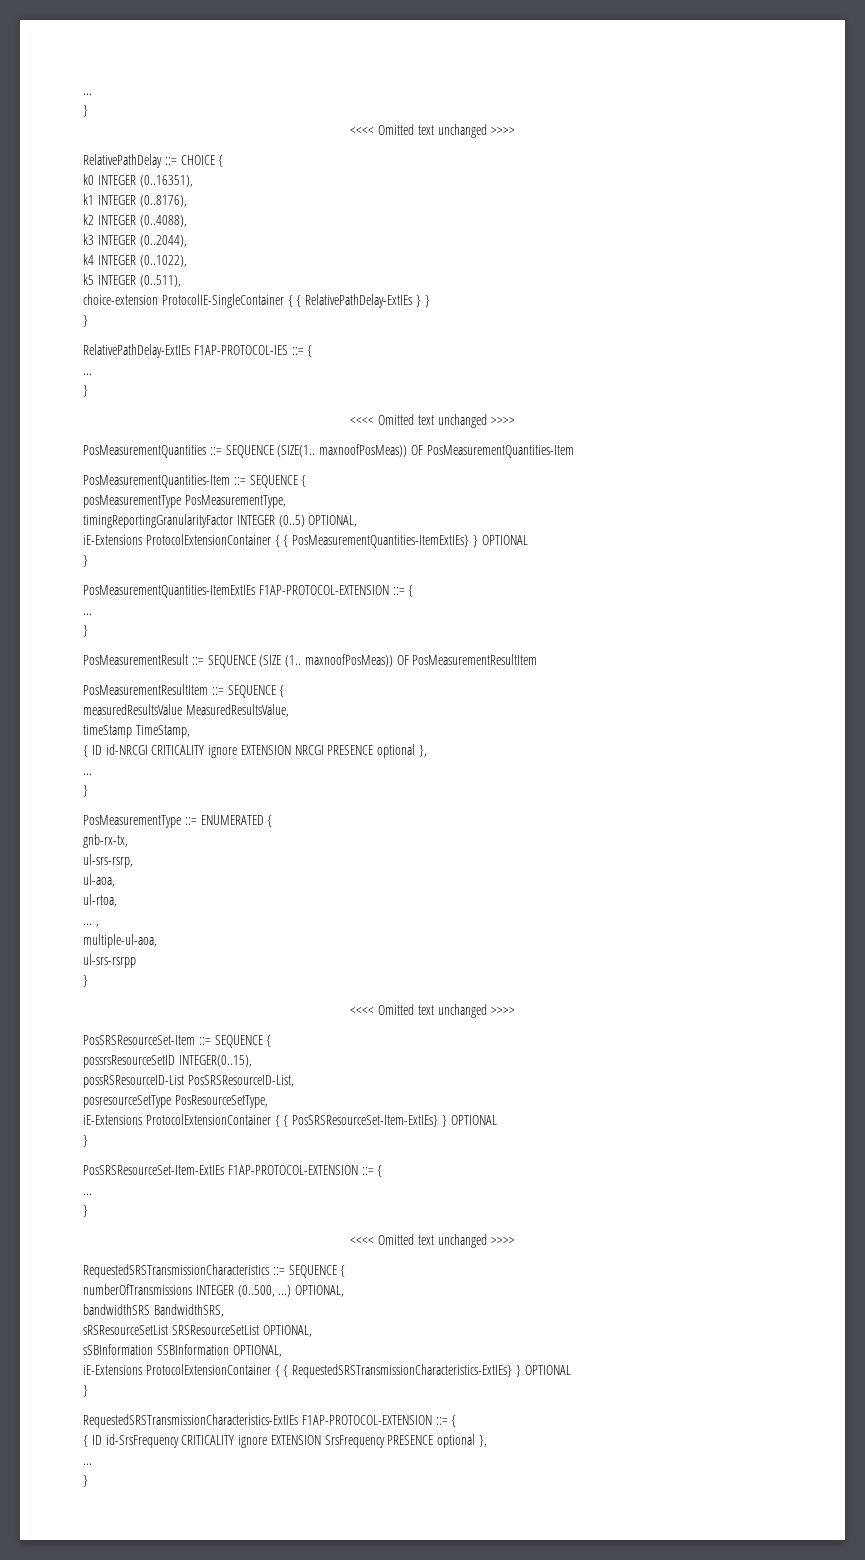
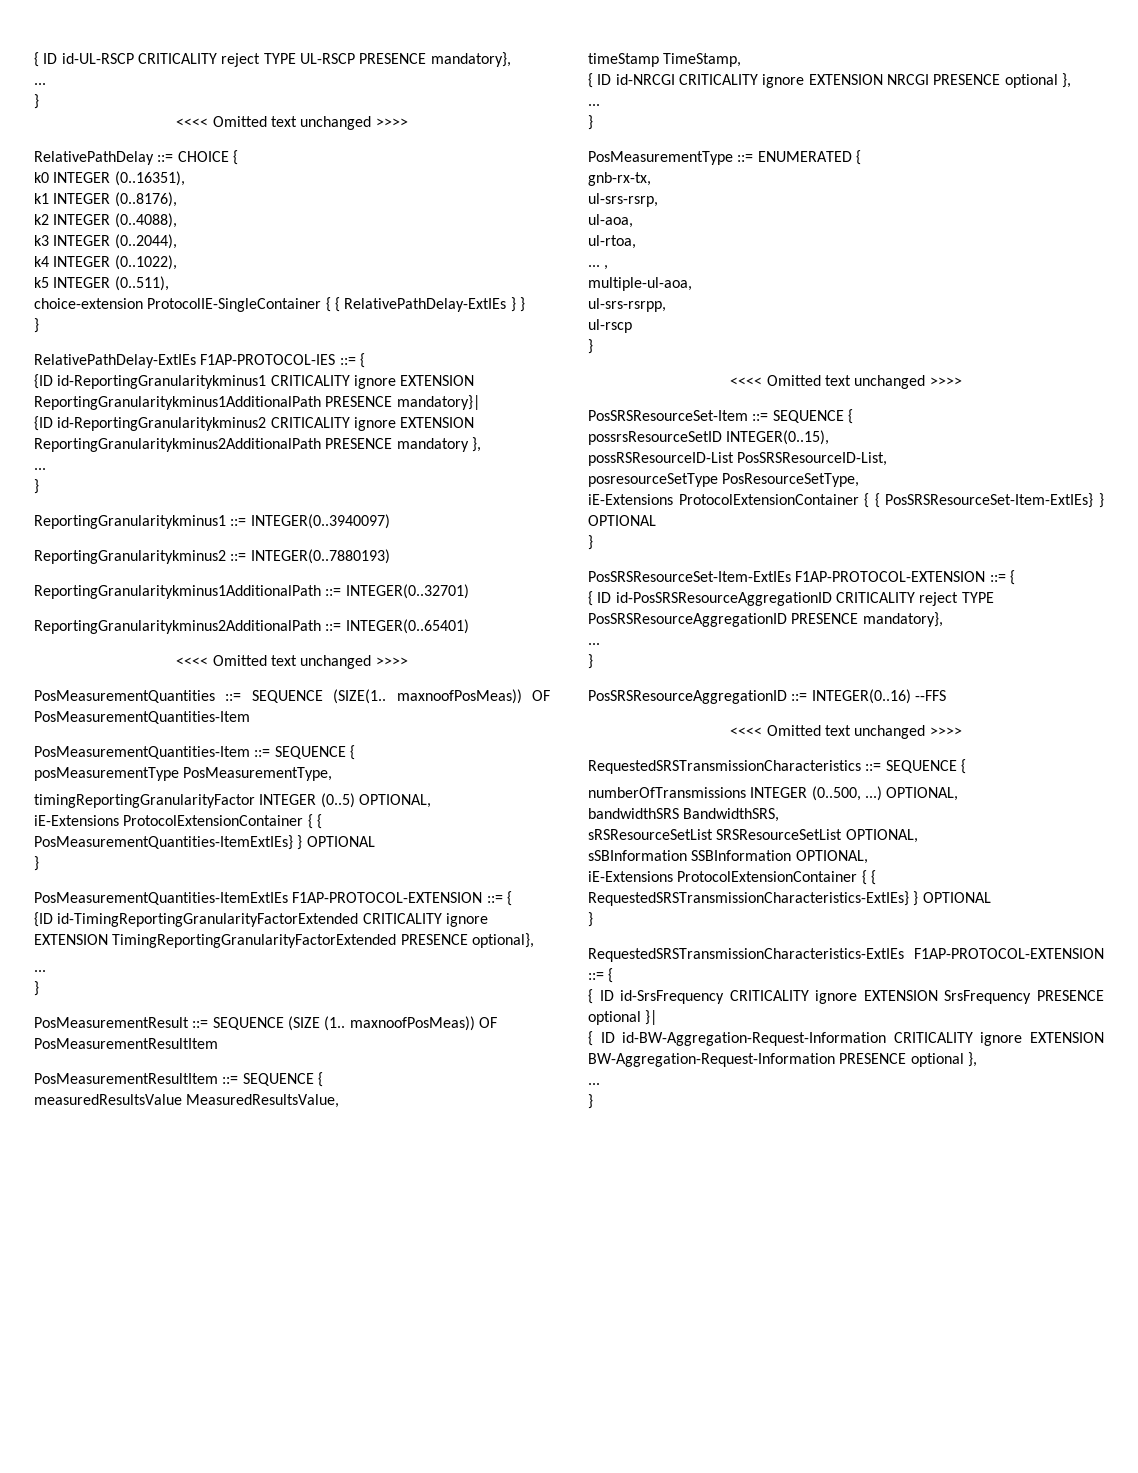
(83, 94) none -> [34,52,511,67] { ID id-UL-RSCP CRITICALITY reject TYPE UL-RSCP PRESENCE mandatory}, //
[83,373,92,375] [83,385,88,397] ... // } -> [34,374,475,389] [34,395,480,410] [34,416,475,431] [34,437,481,452] [34,468,46,470] [34,479,39,494] [34,514,390,529] [34,549,390,564] [34,584,469,599] [34,619,469,634] {ID id-ReportingGranularitykminus1 CRITICALITY ignore EXTENSION ReportingGranularitykminus1AdditionalPath PRESENCE mandatory}| // {ID id-ReportingGranularitykminus2 CRITICALITY ignore EXTENSION ReportingGranularitykminus2AdditionalPath PRESENCE mandatory }, // ... // } // ReportingGranularitykminus1 ::= INTEGER(0..3940097) // ReportingGranularitykminus2 ::= INTEGER(0..7880193) // ReportingGranularitykminus1AdditionalPath ::= INTEGER(0..32701) // ReportingGranularitykminus2AdditionalPath ::= INTEGER(0..65401)
(414, 591) none -> [34,912,488,927] [34,933,534,948] // {ID id-TimingReportingGranularityFactorExtended CRITICALITY ignore EXTENSION TimingReportingGranularityFactorExtended PRESENCE optional},
[83,954,136,968] ul-srs-rsrpp -> [588,298,666,312] [588,319,632,333] ul-srs-rsrpp, // ul-rscp
[83,1193,92,1195] [83,1205,88,1217] ... // } -> [588,591,994,606] [588,612,943,627] [588,643,600,645] [588,654,593,669] [588,689,946,704] { ID id-PosSRSResourceAggregationID CRITICALITY reject TYPE PosSRSResourceAggregationID PRESENCE mandatory}, // ... // } // PosSRSResourceAggregationID ::= INTEGER(0..16) --FFS
(476, 1441) none -> [645,1010,658,1025] [588,1031,1104,1046] [588,1053,964,1067] }| // { ID id-BW-Aggregation-Request-Information CRITICALITY ignore EXTENSION BW-Aggregation-Request-Information PRESENCE optional

